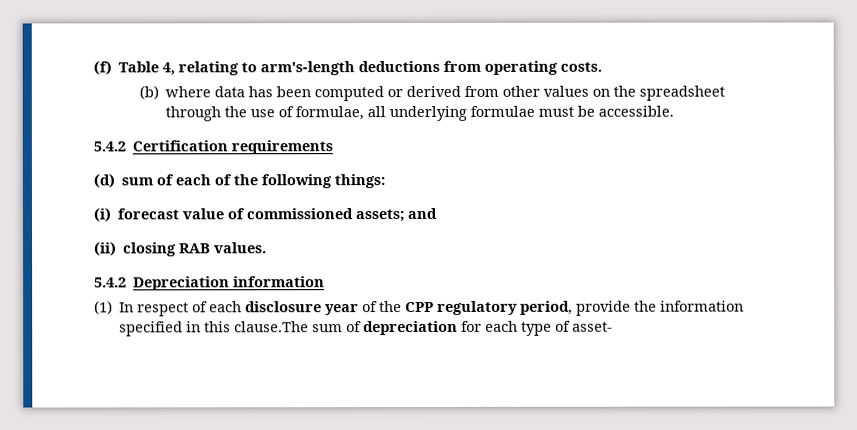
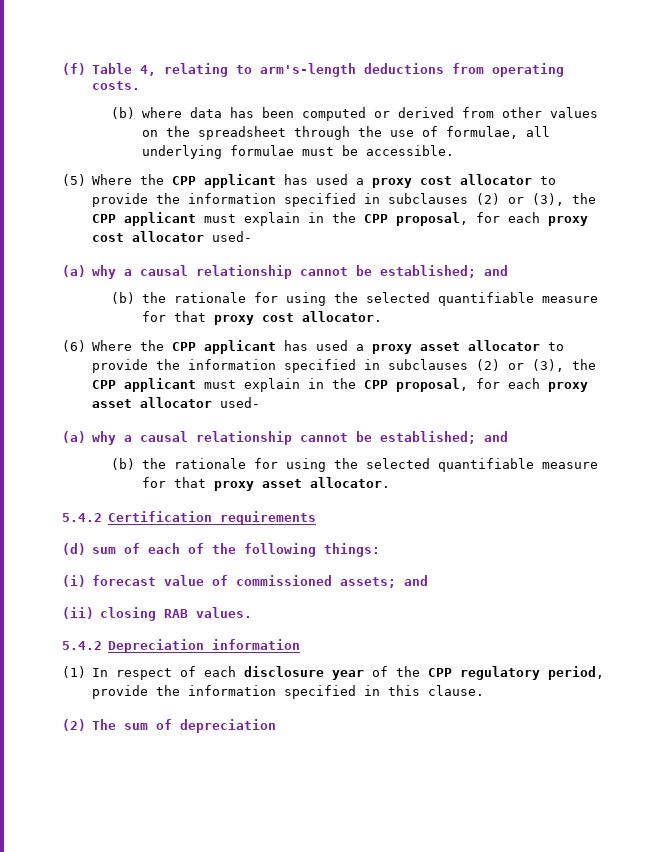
(674, 111) none -> [62,174,557,188] [92,193,597,207] [92,212,589,226] [92,231,253,242] [62,265,509,279] [111,292,598,306] [141,311,382,325] [62,340,565,354] [92,359,597,373] [92,378,589,392] [92,397,261,408] [62,431,509,445] [111,458,598,472] [141,477,390,491] // (5) Where the CPP applicant has used a proxy cost allocator to provide the information specified in subclauses (2) or (3), the CPP applicant must explain in the CPP proposal, for each proxy cost allocator used- // (a) why a causal relationship cannot be established; and // (b) the rationale for using the selected quantifiable measure for that proxy cost allocator. // (6) Where the CPP applicant has used a proxy asset allocator to provide the information specified in subclauses (2) or (3), the CPP applicant must explain in the CPP proposal, for each proxy asset allocator used- // (a) why a causal relationship cannot be established; and // (b) the rationale for using the selected quantifiable measure for that proxy asset allocator.
[234,320,614,336] clause.The sum of depreciation for each type of asset- -> [428,685,485,696] [62,719,277,733] clause. // (2) The sum of depreciation

